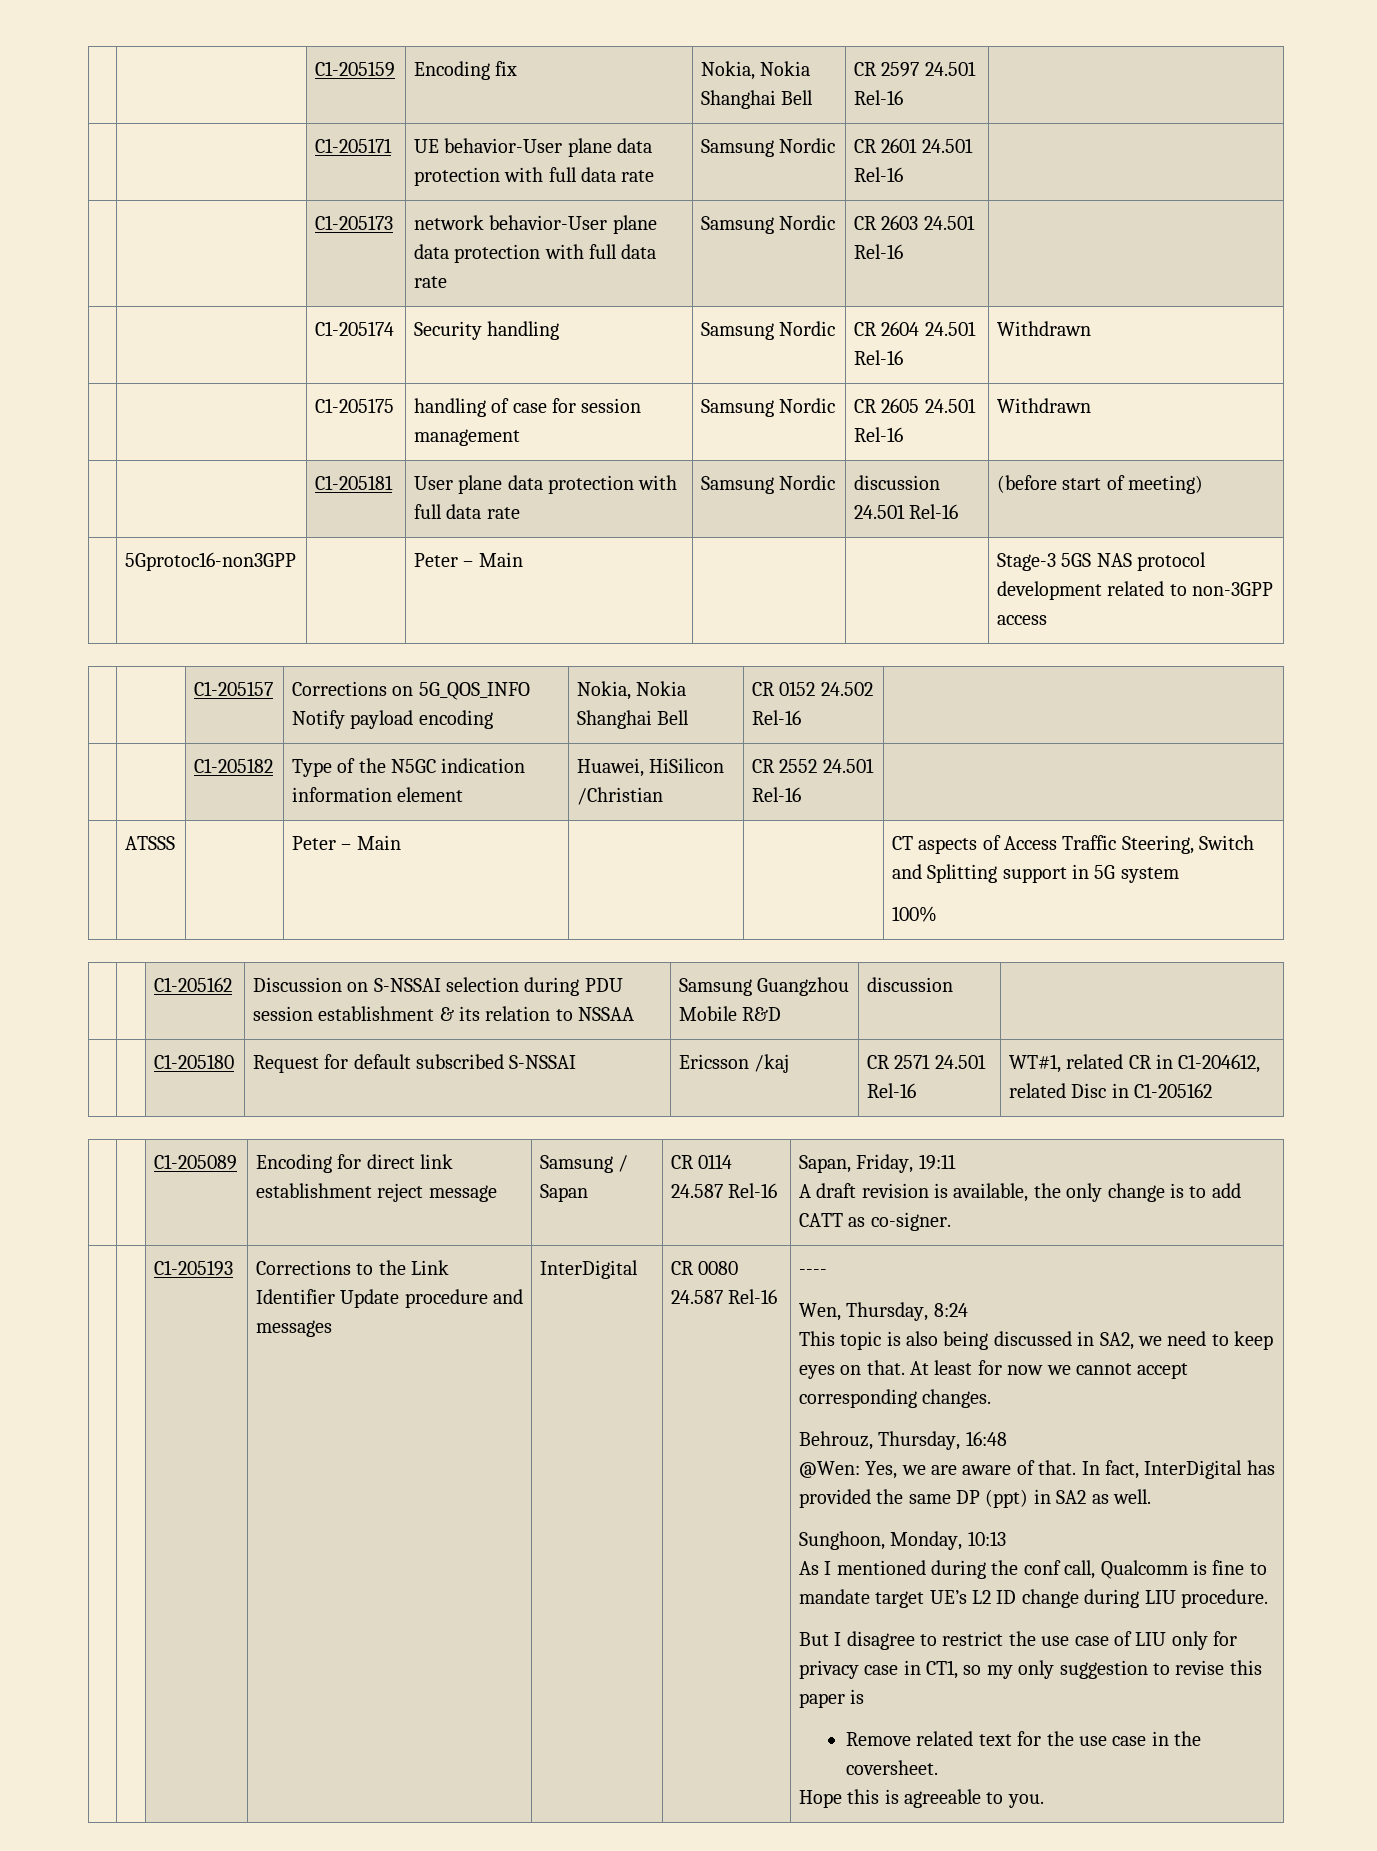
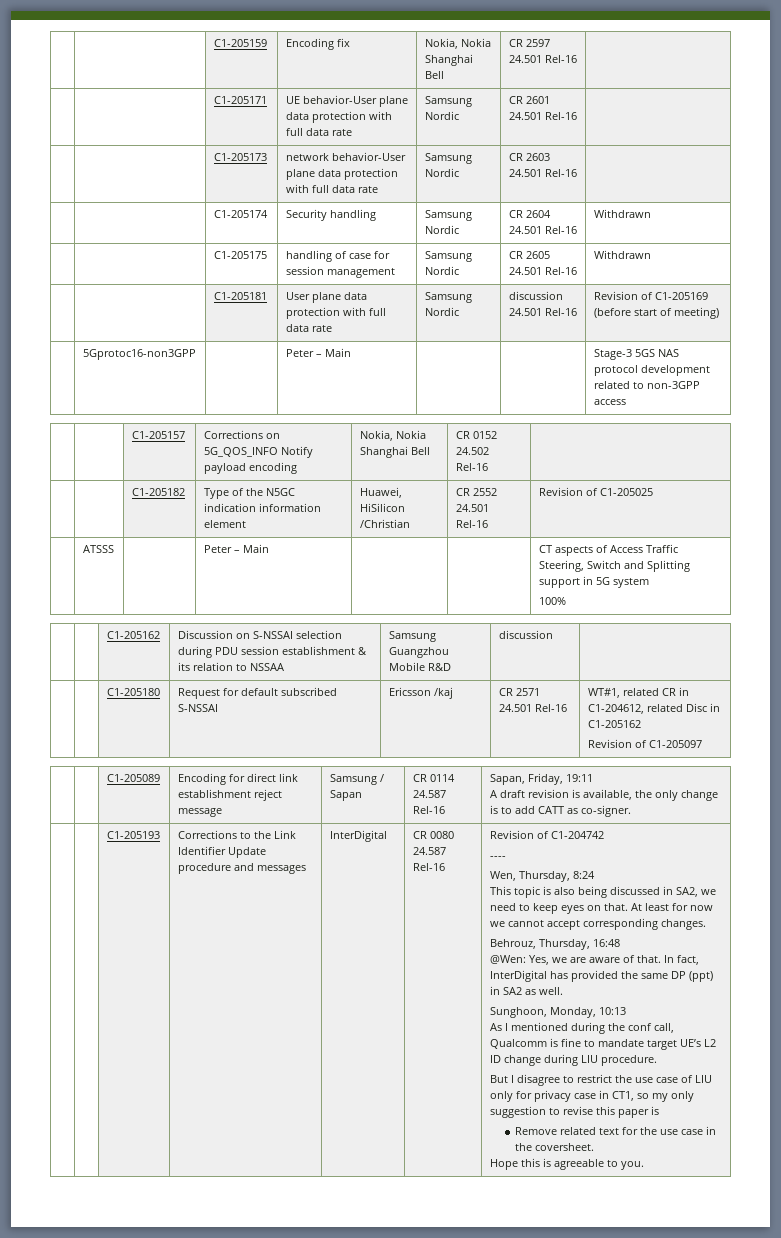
(959, 511) none -> [593,291,708,300] Revision of C1-205169
(801, 794) none -> [538,487,653,496] Revision of C1-205025
(1213, 1090) none -> [587,739,702,748] // Revision of C1-205097
(778, 1296) none -> [489,830,604,839] Revision of C1-204742 //

